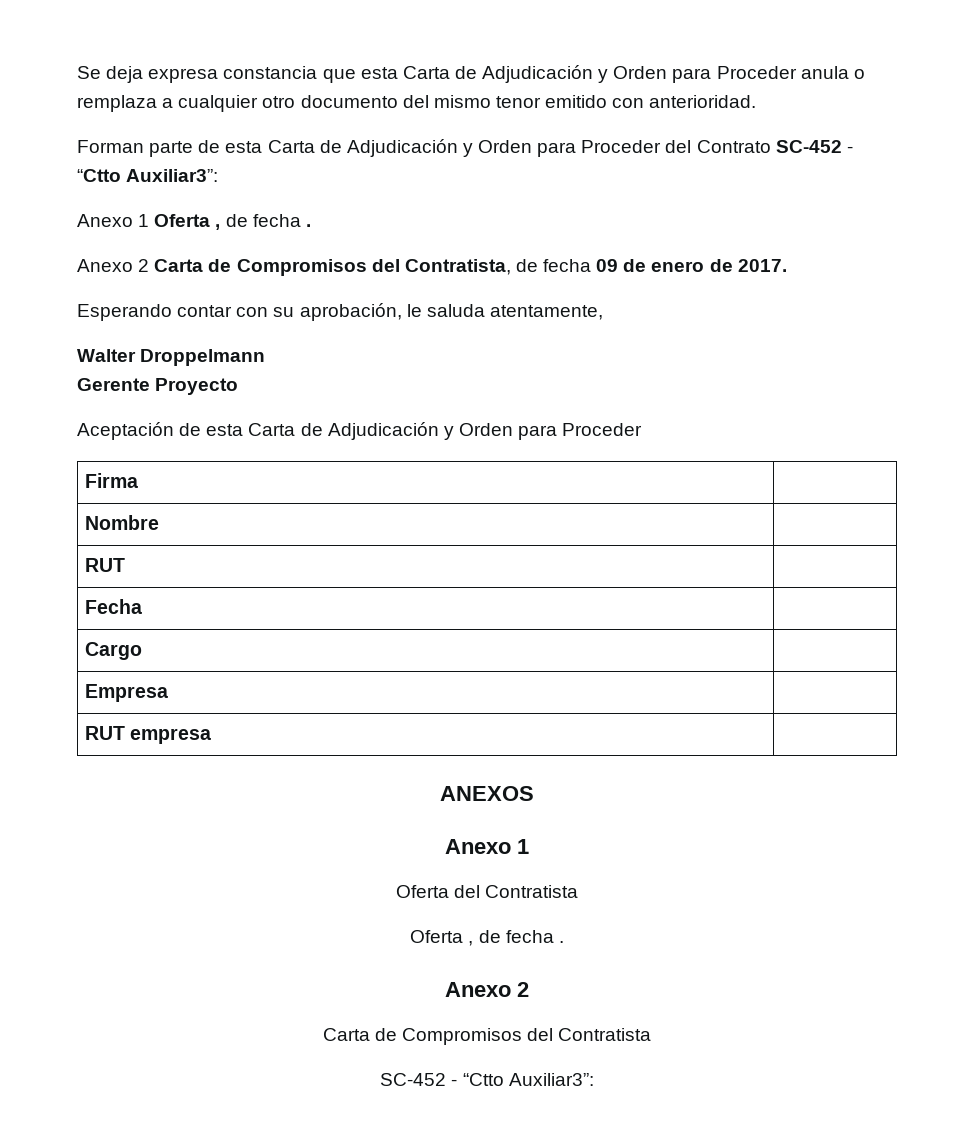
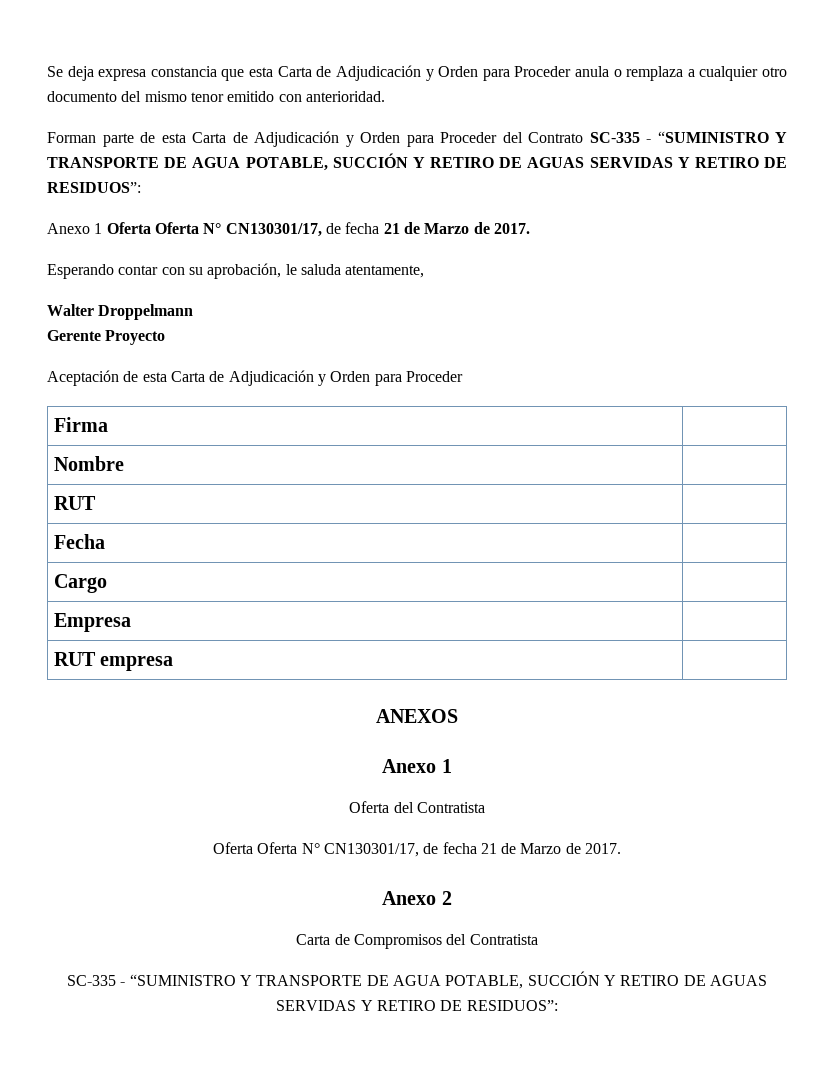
[775,140,853,153] [77,169,219,182] [77,214,311,230] [77,259,705,276] SC-452 - “Ctto Auxiliar3”: // Anexo 1 Oferta , de fecha . // Anexo 2 Carta de Compromisos del Contratista, de fecha 09 de enero -> [589,131,787,143] [47,153,787,171] [47,182,141,193] [47,222,470,237] SC-335 - “SUMINISTRO Y TRANSPORTE DE AGUA POTABLE, SUCCIÓN Y RETIRO DE AGUAS SERVIDAS Y RETIRO DE RESIDUOS”: // Anexo 1 Oferta Oferta N° CN130301/17, de fecha 21 de Marzo
[468,930,564,946] , de fecha . -> [257,842,622,857] Oferta N° CN130301/17, de fecha 21 de Marzo de 2017.
[380,1073,594,1086] SC-452 - “Ctto Auxiliar3”: -> [67,971,767,989] [276,1000,558,1011] SC-335 - “SUMINISTRO Y TRANSPORTE DE AGUA POTABLE, SUCCIÓN Y RETIRO DE AGUAS SERVIDAS Y RETIRO DE RESIDUOS”:

